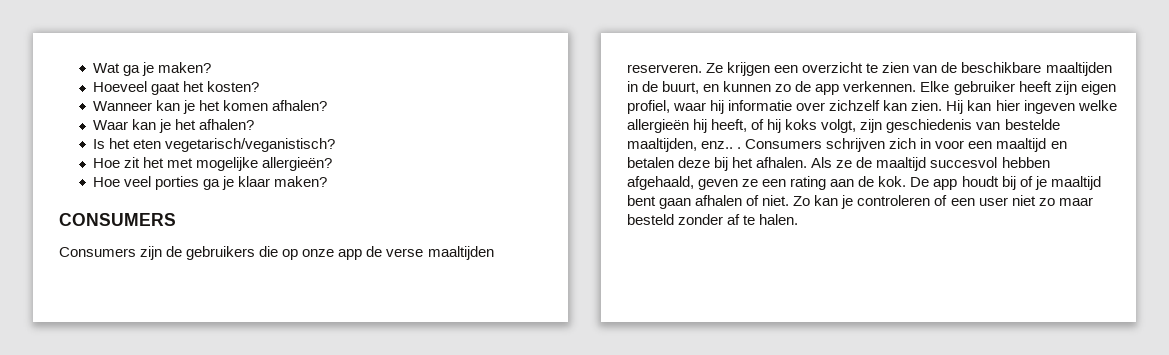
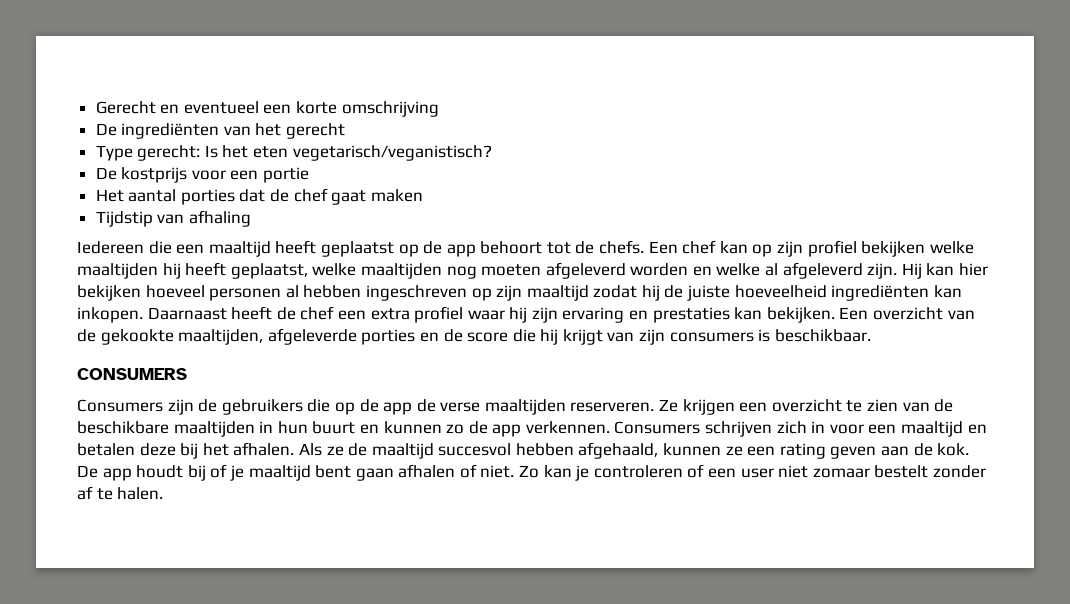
[93,62,212,76] [93,81,260,95] [93,100,328,114] [93,119,255,133] [93,138,336,152] [93,157,333,171] [93,176,328,190] Wat ga je maken? // Hoeveel gaat het kosten? // Wanneer kan je het komen afhalen? // Waar kan je het afhalen? // Is het eten vegetarisch/veganistisch? // Hoe zit het met mogelijke allergieën? // Hoe veel porties ga je klaar maken? -> [95,101,439,117] [95,123,346,139] [95,145,492,161] [95,167,310,183] [95,188,423,205] [95,210,251,227] [77,240,974,257] [77,262,989,279] [77,285,962,301] [77,306,975,323] [77,328,871,345] Gerecht en eventueel een korte omschrijving // De ingrediënten van het gerecht // Type gerecht: Is het eten vegetarisch/veganistisch? // De kostprijs voor een portie // Het aantal porties dat de chef gaat maken // Tijdstip van afhaling // Iedereen die een maaltijd heeft geplaatst op de app behoort tot de chefs. Een chef kan op zijn profiel bekijken welke maaltijden hij heeft geplaatst, welke maaltijden nog moeten afgeleverd worden en welke al afgeleverd zijn. Hij kan hier bekijken hoeveel personen al hebben ingeschreven op zijn maaltijd zodat hij de juiste hoeveelheid ingrediënten kan inkopen. Daarnaast heeft de chef een extra profiel waar hij zijn ervaring en prestaties kan bekijken. Een overzicht van de gekookte maaltijden, afgeleverde porties en de score die hij krijgt van zijn consumers is beschikbaar.
[302,249,335,257] onze -> [359,399,379,412] de
[642,81,700,94] de buurt, -> [277,421,356,434] hun buurt
[920,81,1116,95] [627,100,1117,114] [627,119,1060,133] [627,138,742,152] Elke gebruiker heeft zijn eigen profiel, waar hij informatie over zichzelf kan zien. Hij kan hier ingeven welke allergieën hij heeft, of hij koks volgt, zijn geschiedenis van bestelde maaltijden, enz.. . -> (610, 427) none
[698,179,739,190] geven -> [663,443,722,456] kunnen
(827, 183) none -> [830,446,877,459] geven
[1038,197,1093,206] [627,214,674,225] zo maar besteld -> [812,465,929,478] zomaar bestelt

